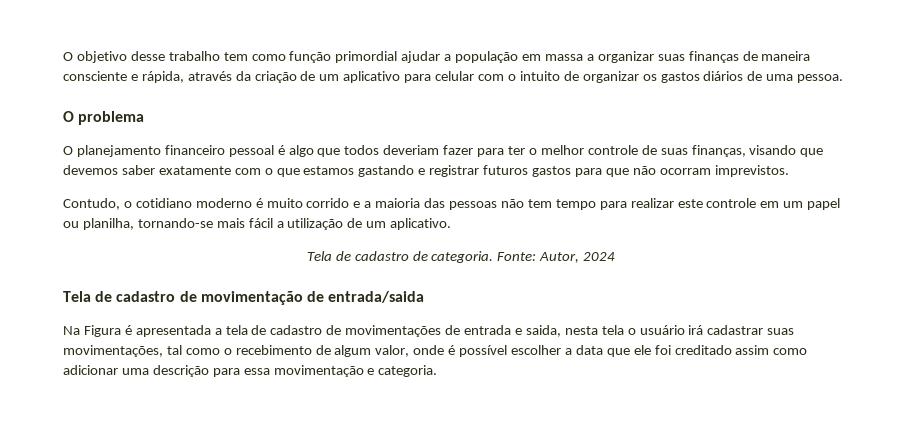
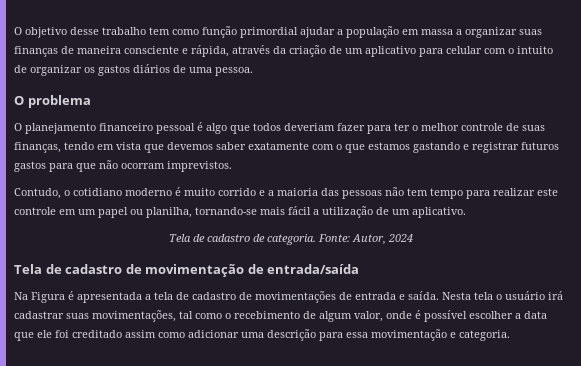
[749,145,797,155] visando -> [64,142,141,150] tendo em vista
[328,291,425,303] entrada/saida -> [267,264,360,274] entrada/saída
[525,325,598,337] saida, nesta -> [408,291,471,300] saída. Nesta

